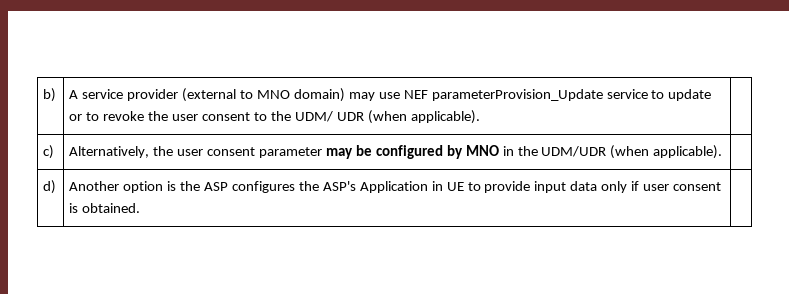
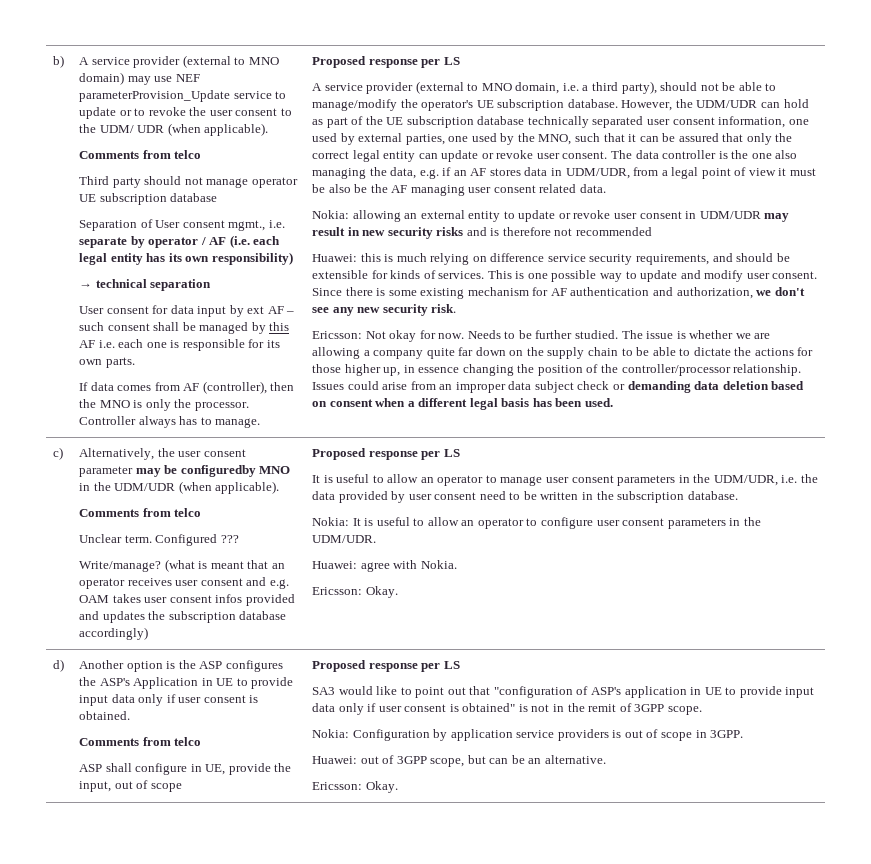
(480, 117) | -> [79,150,202,159] [79,176,298,188] [79,193,218,205] [79,219,285,231] [79,235,281,248] [79,252,293,265] [79,279,212,291] [79,305,295,317] [79,322,290,334] [79,339,280,351] [79,357,135,368] [79,381,295,394] [79,399,249,411] [79,416,261,428] [312,56,460,68] [312,81,777,94] [312,99,809,111] [312,116,809,128] [312,133,793,145] [312,150,798,162] [312,167,816,179] [312,184,606,196] [312,210,790,222] [312,227,652,239] [312,253,790,265] [312,270,818,282] [312,287,805,299] [312,304,457,316] [312,330,771,342] [312,347,814,359] [312,364,802,376] [312,381,805,393] [312,398,613,410] // Comments from telco // Third party should not manage operator UE subscription database // Separation of User consent mgmt., i.e. separate by operator / AF (i.e. each legal entity has its own responsibility) // → technical separation // User consent for data input by ext AF – such consent shall be managed by this AF i.e. each one is responsible for its own parts. // If data comes from AF (controller), then the MNO is only the processor. Controller always has to manage. | Proposed response per LS // A service provider (external to MNO domain, i.e. a third party), should not be able to manage/modify the operator's UE subscription database. However, the UDM/UDR can hold as part of the UE subscription database technically separated user consent information, one used by external parties, one used by the MNO, such that it can be assured that only the correct legal entity can update or revoke user consent. The data controller is the one also managing the data, e.g. if an AF stores data in UDM/UDR, from a legal point of view it must be also be the AF managing user consent related data. // Nokia: allowing an external entity to update or revoke user consent in UDM/UDR may result in new security risks and is therefore not recommended // Huawei: this is much relying on difference service security requirements, and should be extensible for kinds of services. This is one possible way to update and modify user consent. Since there is some existing mechanism for AF authentication and authorization, we don't see any new security risk. // Ericsson: Not okay for now. Needs to be further studied. The issue is whether we are allowing a company quite far down on the supply chain to be able to dictate the actions for those higher up, in essence changing the position of the controller/processor relationship. Issues could arise from an improper data subject check or demanding data deletion based on consent when a different legal basis has been used.
[375,145,463,159] configured by -> [180,465,256,477] configuredby
(723, 152) | -> [79,508,202,517] [79,534,239,546] [79,559,285,572] [79,577,289,589] [79,594,295,606] [79,611,287,623] [79,627,149,640] [312,448,460,460] [312,474,818,486] [312,491,738,503] [312,517,761,529] [312,535,377,543] [312,560,457,572] [312,586,398,598] // Comments from telco // Unclear term. Configured ??? // Write/manage? (what is meant that an operator receives user consent and e.g. OAM takes user consent infos provided and updates the subscription database accordingly) | Proposed response per LS // It is useful to allow an operator to manage user consent parameters in the UDM/UDR, i.e. the data provided by user consent need to be written in the subscription database. // Nokia: It is useful to allow an operator to configure user consent parameters in the UDM/UDR. // Huawei: agree with Nokia. // Ericsson: Okay.
(141, 208) | -> [79,737,202,746] [79,763,292,775] [79,780,182,792] [312,660,460,672] [312,686,815,698] [312,703,702,715] [312,729,744,741] [312,755,606,767] [312,781,398,793] // Comments from telco // ASP shall configure in UE, provide the input, out of scope | Proposed response per LS // SA3 would like to point out that "configuration of ASP's application in UE to provide input data only if user consent is obtained" is not in the remit of 3GPP scope. // Nokia: Configuration by application service providers is out of scope in 3GPP. // Huawei: out of 3GPP scope, but can be an alternative. // Ericsson: Okay.

